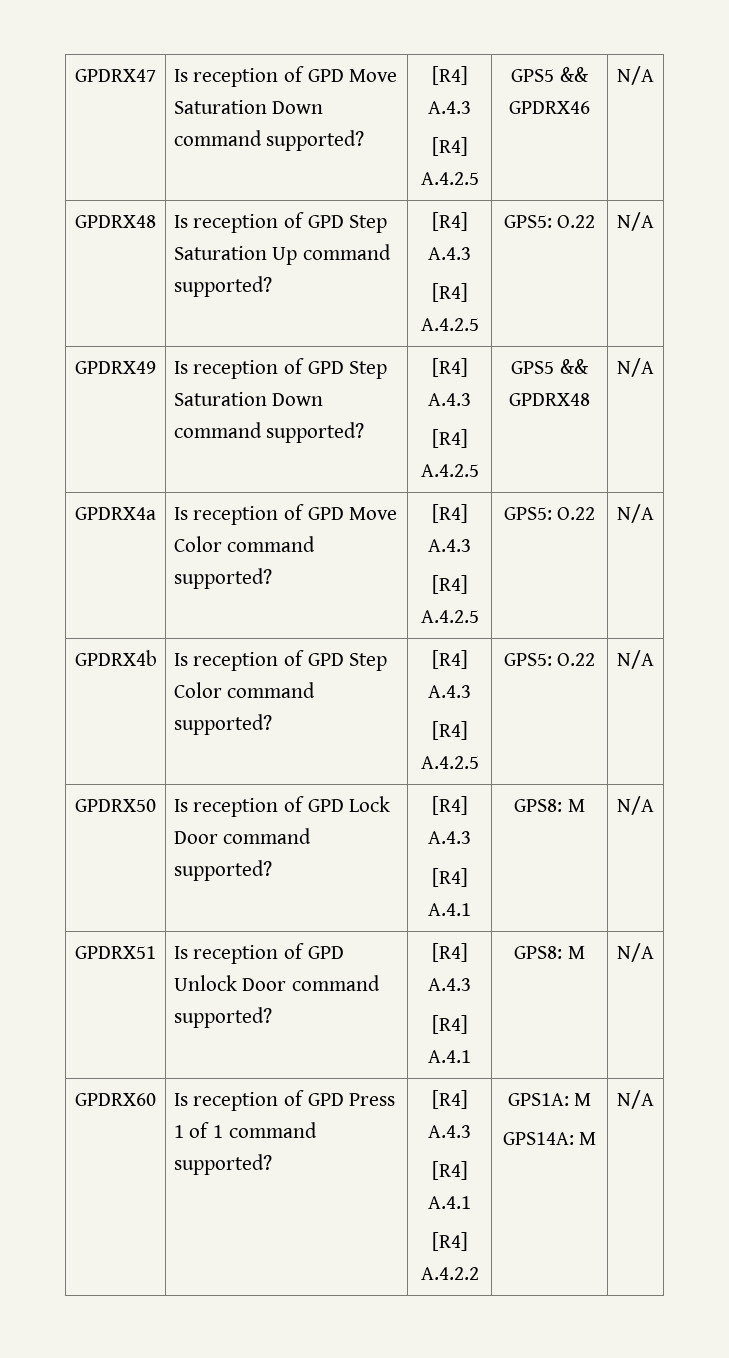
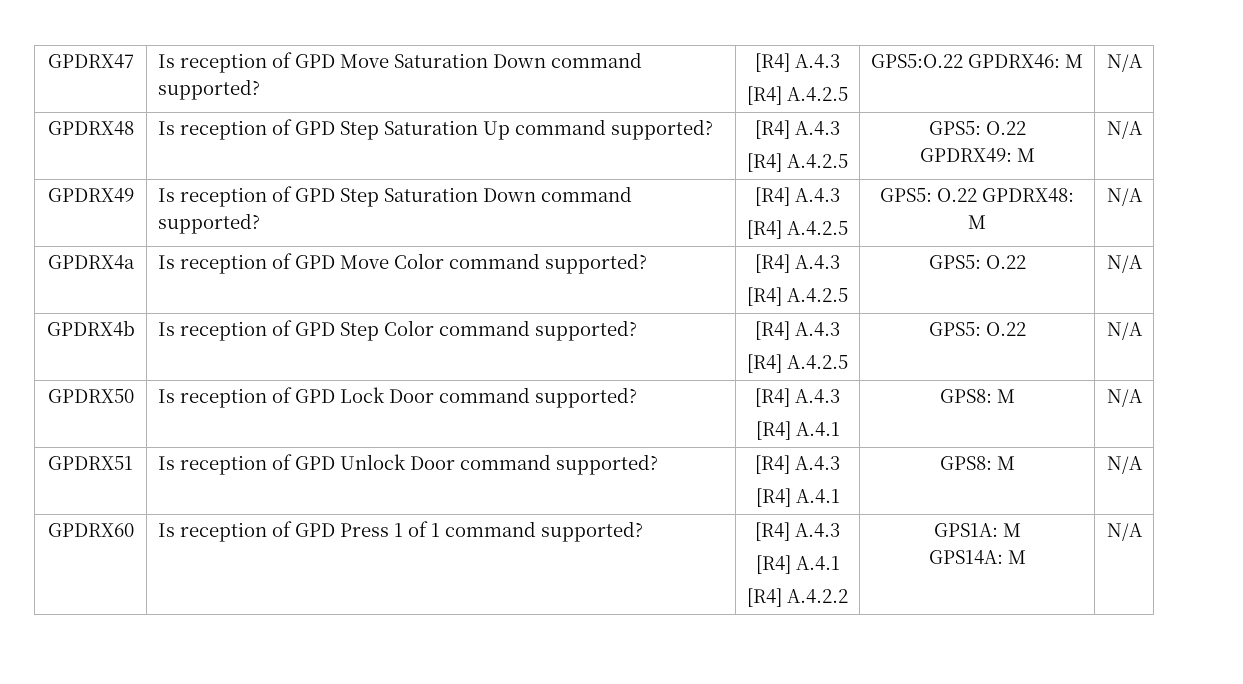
[511,67,589,82] [509,101,590,114] GPS5 && GPDRX46 -> [871,54,1083,68] GPS5:O.22 GPDRX46: M
(596, 221) none -> [919,148,1035,162] // GPDRX49: M
[511,359,589,374] [509,393,590,406] GPS5 && GPDRX48 -> [880,188,1074,202] [968,215,986,229] GPS5: O.22 GPDRX48: M

